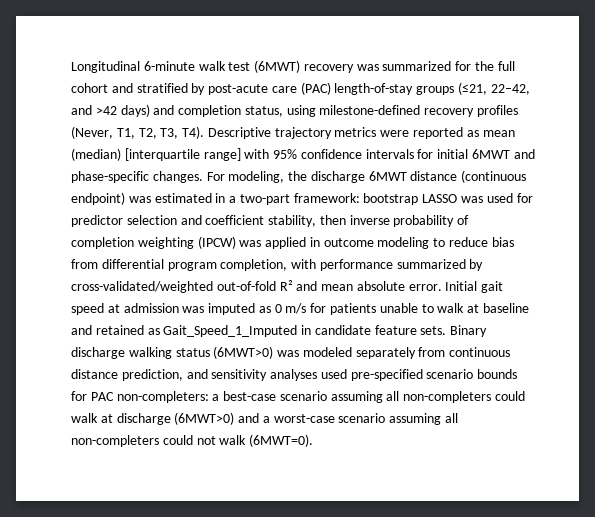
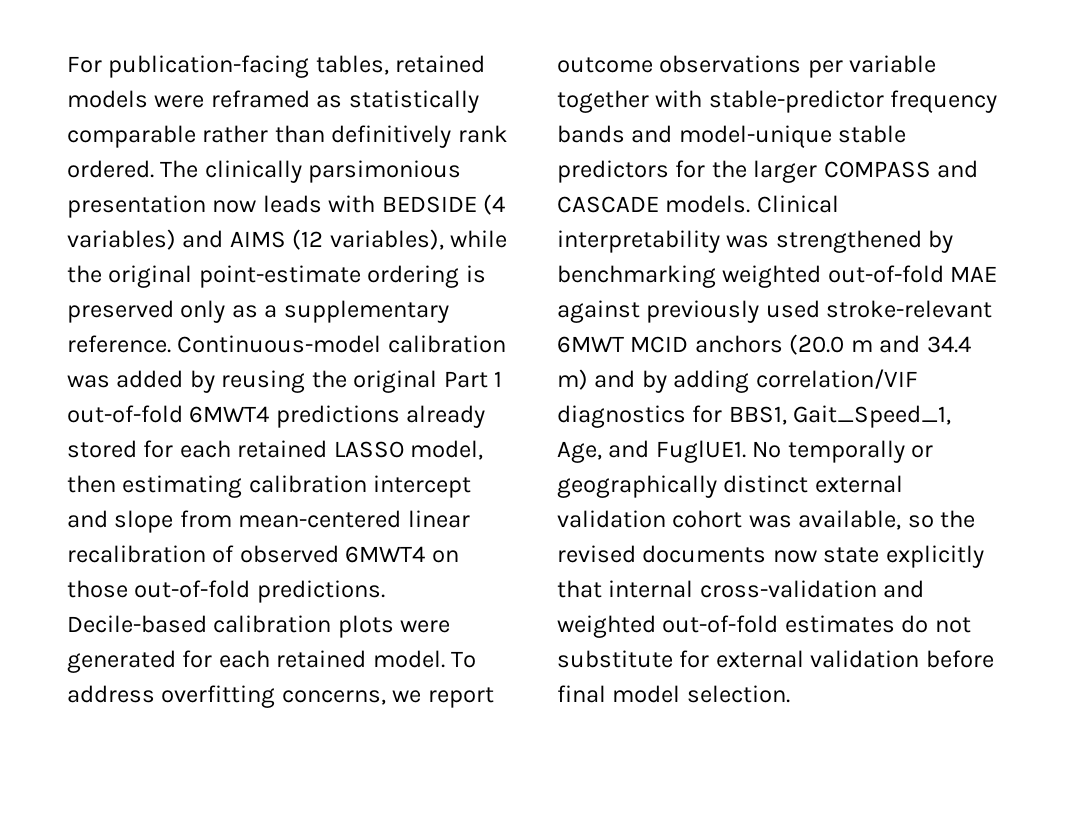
[71,60,515,73] [71,82,530,95] [71,104,519,117] [71,126,515,139] [71,148,535,161] [71,170,527,183] [71,192,533,205] [71,215,470,227] [71,236,514,249] [71,259,484,271] [71,280,504,293] [71,303,529,315] [71,325,488,337] [71,346,511,359] [71,369,518,381] [71,391,526,403] [71,412,459,425] [71,434,314,447] Longitudinal 6-minute walk test (6MWT) recovery was summarized for the full cohort and stratified by post-acute care (PAC) length-of-stay groups (≤21, 22–42, and >42 days) and completion status, using milestone-defined recovery profiles (Never, T1, T2, T3, T4). Descriptive trajectory metrics were reported as mean (median) [interquartile range] with 95% confidence intervals for initial 6MWT and phase-specific changes. For modeling, the discharge 6MWT distance (continuous endpoint) was estimated in a two-part framework: bootstrap LASSO was used for predictor selection and coefficient stability, then inverse probability of completion weighting (IPCW) was applied in outcome modeling to reduce bias from differential program completion, with performance summarized by cross-validated/weighted out-of-fold R² and mean absolute error. Initial gait speed at admission was imputed as 0 m/s for patients unable to walk at baseline and retained as Gait_Speed_1_Imputed in candidate feature sets. Binary discharge walking status (6MWT>0) was modeled separately from continuous distance prediction, and sensitivity analyses used pre-specified scenario bounds for PAC non-completers: a best-case scenario assuming all non-completers could walk at discharge (6MWT>0) and a worst-case scenario assuming all non-completers could not walk (6MWT=0). -> [67,55,486,78] [67,90,479,113] [67,125,508,148] [67,160,462,183] [67,194,506,218] [67,229,508,250] [67,265,486,288] [67,300,449,323] [67,335,506,353] [67,370,503,393] [67,405,486,428] [67,440,484,460] [67,475,472,498] [67,510,470,533] [67,545,459,563] [67,580,385,603] [67,615,451,638] [67,650,477,673] [67,685,494,708] [557,55,937,78] [557,90,998,113] [557,125,907,148] [557,160,979,183] [557,195,839,213] [557,230,954,253] [557,265,998,288] [557,300,993,323] [557,334,971,355] [557,369,918,393] [557,405,952,428] [557,440,934,463] [557,475,903,498] [557,510,976,530] [557,545,984,568] [557,580,925,598] [557,615,971,638] [557,650,994,668] [557,685,790,703] For publication-facing tables, retained models were reframed as statistically comparable rather than definitively rank ordered. The clinically parsimonious presentation now leads with BEDSIDE (4 variables) and AIMS (12 variables), while the original point-estimate ordering is preserved only as a supplementary reference. Continuous-model calibration was added by reusing the original Part 1 out-of-fold 6MWT4 predictions already stored for each retained LASSO model, then estimating calibration intercept and slope from mean-centered linear recalibration of observed 6MWT4 on those out-of-fold predictions. Decile-based calibration plots were generated for each retained model. To address overfitting concerns, we report outcome observations per variable together with stable-predictor frequency bands and model-unique stable predictors for the larger COMPASS and CASCADE models. Clinical interpretability was strengthened by benchmarking weighted out-of-fold MAE against previously used stroke-relevant 6MWT MCID anchors (20.0 m and 34.4 m) and by adding correlation/VIF diagnostics for BBS1, Gait_Speed_1, Age, and FuglUE1. No temporally or geographically distinct external validation cohort was available, so the revised documents now state explicitly that internal cross-validation and weighted out-of-fold estimates do not substitute for external validation before final model selection.

